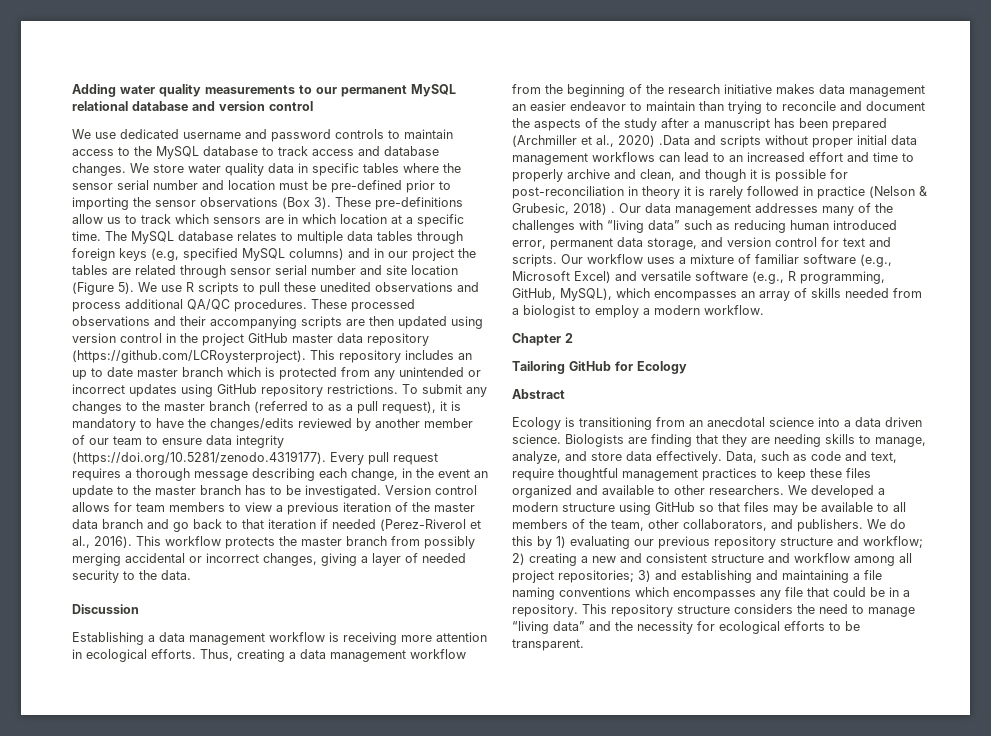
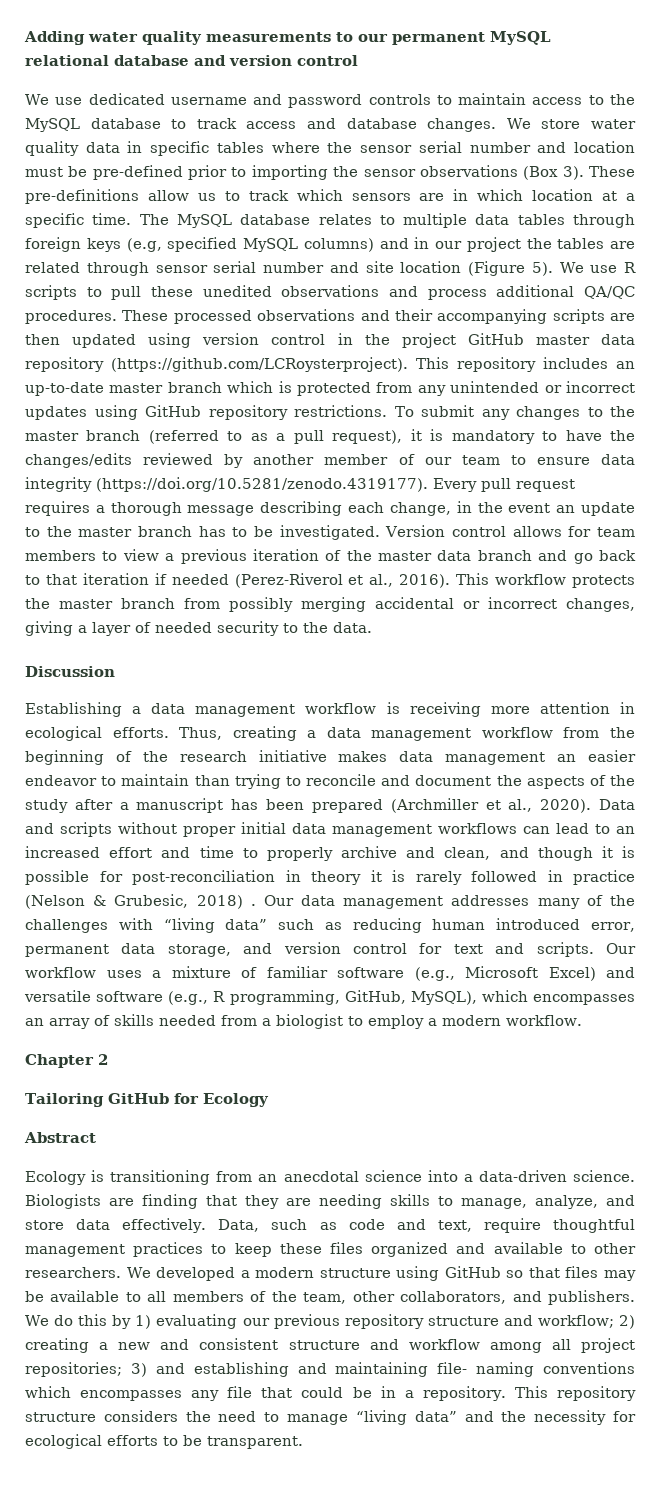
[72,367,133,380] up to date -> [25,382,104,396] up-to-date
[618,135,690,147] 2020) .Data -> [540,799,635,813] 2020). Data
[855,417,922,427] data driven -> [478,1170,567,1182] data-driven
[853,570,882,580] a file -> [437,1362,468,1374] file-

